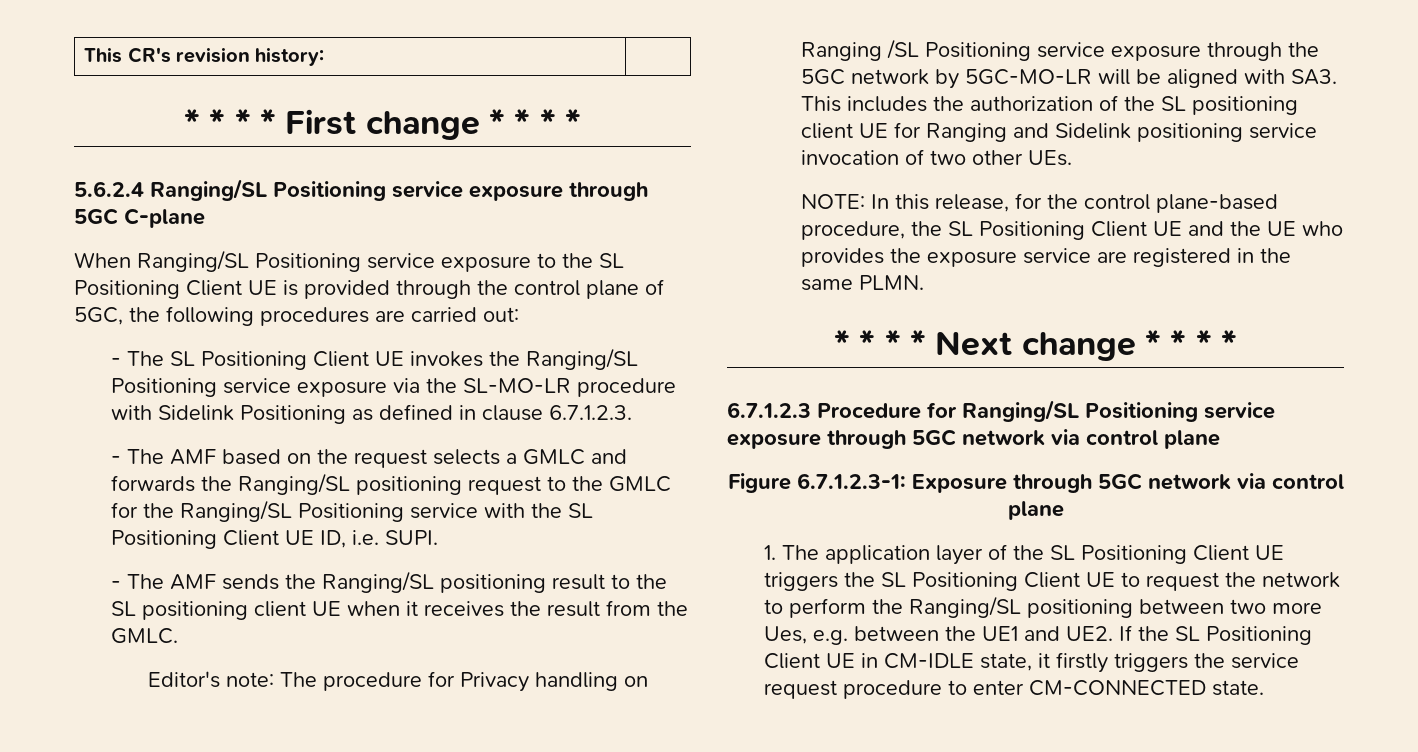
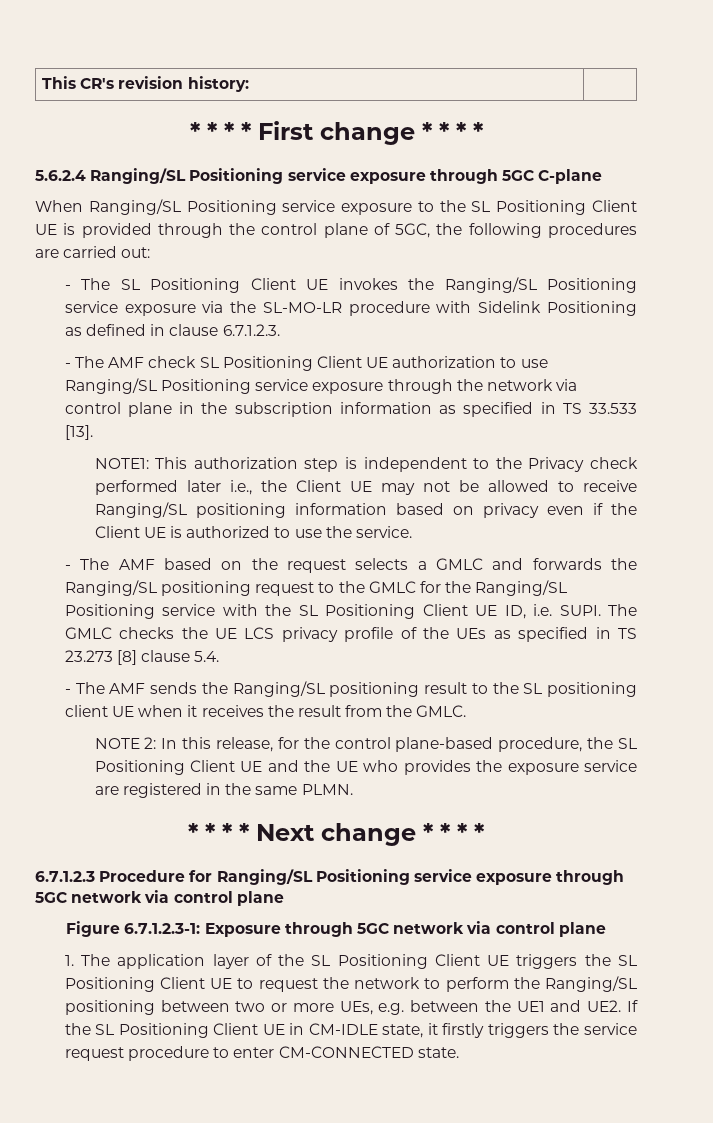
(632, 412) none -> [64,356,548,371] [64,378,578,394] [64,402,637,417] [64,425,93,440] [94,457,639,472] [94,480,637,495] [94,502,637,518] [94,526,412,538] // - The AMF check SL Positioning Client UE authorization to use Ranging/SL Positioning service exposure through the network via control plane in the subscription information as specified in TS 33.533 [13]. // NOTE1: This authorization step is independent to the Privacy check performed later i.e., the Client UE may not be allowed to receive Ranging/SL positioning information based on privacy even if the Client UE is authorized to use the service.
(438, 537) none -> [607,604,637,616] [64,627,637,642] [64,650,220,665] The GMLC checks the UE LCS privacy profile of the UEs as specified in TS 23.273 [8] clause 5.4.
[147,671,648,692] [800,39,1319,61] [800,69,1337,89] [800,95,1298,115] [800,122,1317,142] [800,149,1072,166] [800,194,865,209] Editor's note: The procedure for Privacy handling on Ranging /SL Positioning service exposure through the 5GC network by 5GC-MO-LR will be aligned with SA3. This includes the authorization of the SL positioning client UE for Ranging and Sidelink positioning service invocation of two other UEs. // NOTE: -> [94,737,157,749] NOTE 2:
[1271,602,1322,614] [763,626,807,644] more Ues, -> [271,1001,373,1015] or more UEs,

